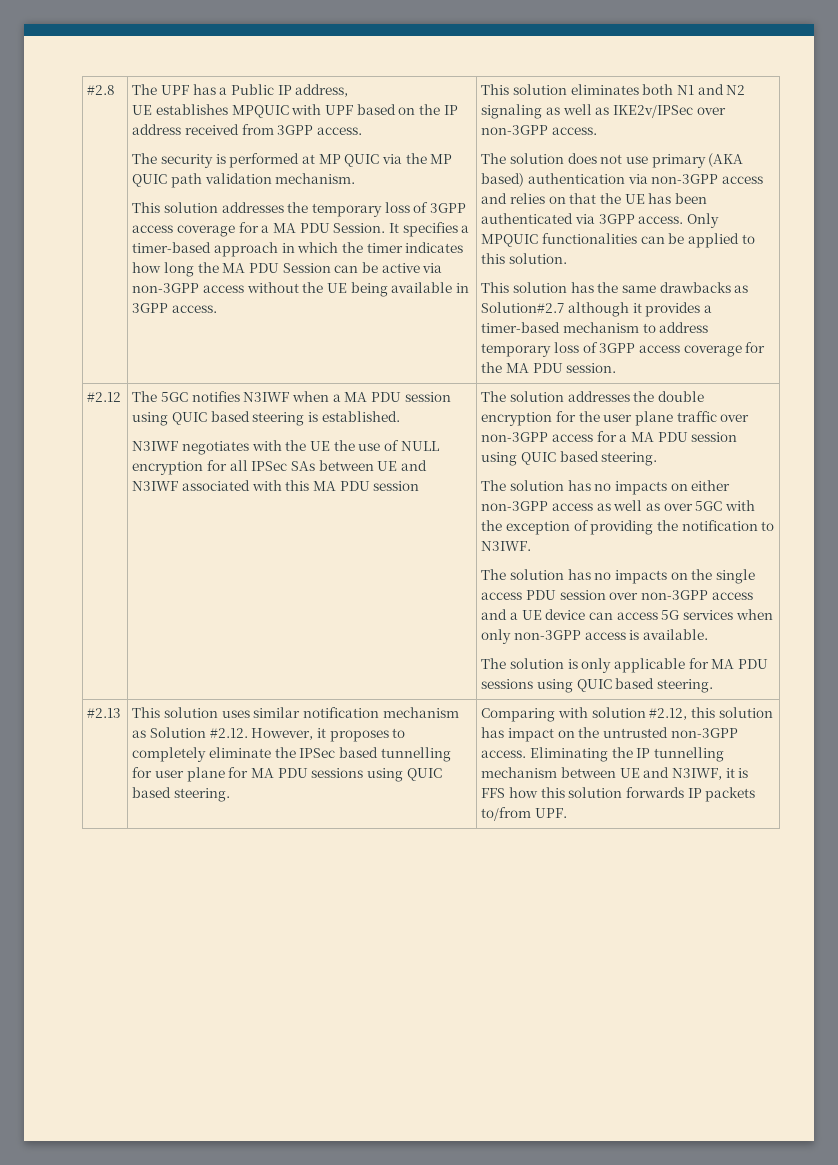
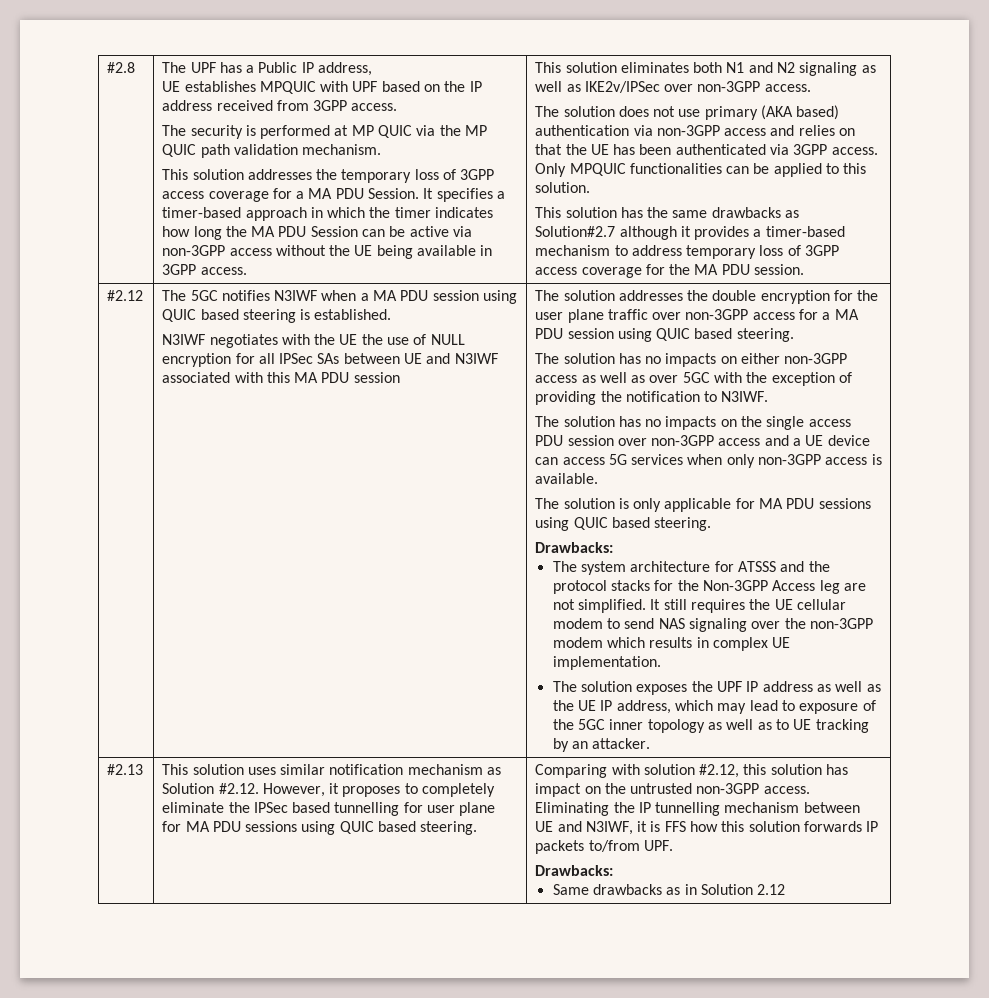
(714, 686) none -> [535,542,614,553] [552,561,830,575] [552,580,867,594] [552,599,847,613] [552,618,874,632] [552,637,791,651] [552,656,661,670] [552,681,881,695] [552,700,876,714] [552,719,869,733] [552,738,651,752] // Drawbacks: // The system architecture for ATSSS and the protocol stacks for the Non-3GPP Access leg are not simplified. It still requires the UE cellular modem to send NAS signaling over the non-3GPP modem which results in complex UE implementation. // The solution exposes the UPF IP address as well as the UE IP address, which may lead to exposure of the 5GC inner topology as well as to UE tracking by an attacker.
(568, 813) none -> [535,865,614,876] [552,884,786,895] // Drawbacks: // Same drawbacks as in Solution 2.12

